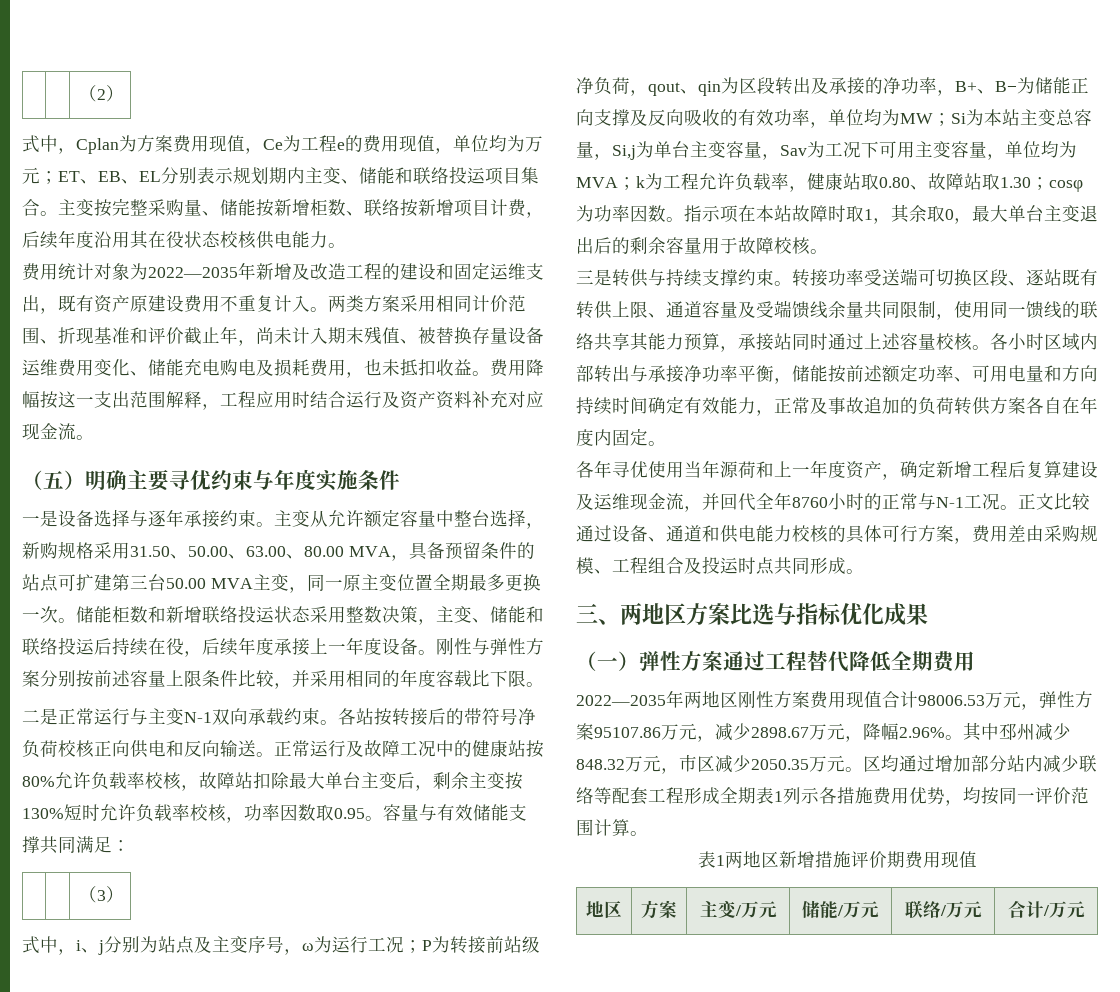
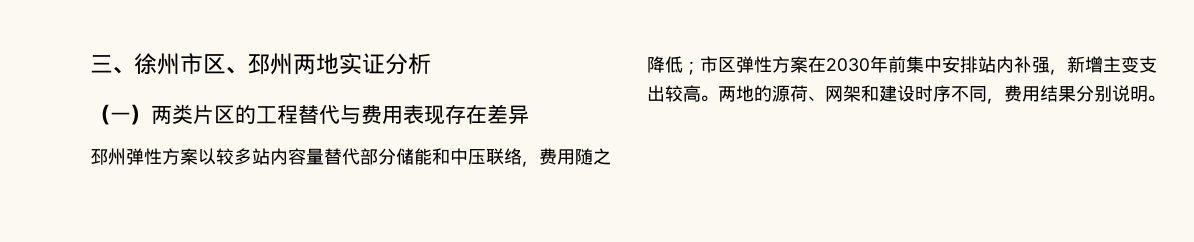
[78,85,124,102] [22,135,543,154] [22,166,539,185] [22,198,544,218] [22,230,346,249] [22,262,544,281] [22,295,526,314] [22,326,544,346] [22,358,544,378] [22,390,544,410] [22,423,94,440] [22,469,400,491] [22,509,544,529] [22,541,535,561] [22,574,541,593] [22,605,544,625] [22,637,544,657] [22,669,544,689] [22,708,536,726] [22,740,544,758] [22,772,523,791] [22,804,527,823] [22,836,130,854] [78,886,124,903] [22,936,540,955] [576,77,1089,96] [576,109,1092,128] [576,141,1077,160] [576,173,1083,192] [576,204,1098,224] [576,237,828,255] [576,268,1098,287] [576,300,1098,320] [576,332,1098,352] [576,364,1098,384] [576,396,1098,416] [576,428,666,446] [576,460,1098,480] [576,492,1090,512] [576,524,1098,544] [576,556,864,575] [576,603,928,626] [576,650,975,672] [576,690,1093,710] [576,722,1071,742] [576,754,1097,774] [576,787,1089,806] [576,819,648,836] [697,851,977,869] [586,901,622,918] [641,900,677,919] [699,900,777,918] [802,900,879,918] [904,901,982,918] [1007,900,1085,918] | | （2） // 式中，Cplan为方案费用现值，Ce为工程e的费用现值，单位均为万元；ET、EB、EL分别表示规划期内主变、储能和联络投运项目集合。主变按完整采购量、储能按新增柜数、联络按新增项目计费，后续年度沿用其在役状态校核供电能力。 // 费用统计对象为2022—2035年新增及改造工程的建设和固定运维支出，既有资产原建设费用不重复计入。两类方案采用相同计价范围、折现基准和评价截止年，尚未计入期末残值、被替换存量设备运维费用变化、储能充电购电及损耗费用，也未抵扣收益。费用降幅按这一支出范围解释，工程应用时结合运行及资产资料补充对应现金流。 // （五）明确主要寻优约束与年度实施条件 // 一是设备选择与逐年承接约束。主变从允许额定容量中整台选择，新购规格采用31.50、50.00、63.00、80.00 MVA，具备预留条件的站点可扩建第三台50.00 MVA主变，同一原主变位置全期最多更换一次。储能柜数和新增联络投运状态采用整数决策，主变、储能和联络投运后持续在役，后续年度承接上一年度设备。刚性与弹性方案分别按前述容量上限条件比较，并采用相同的年度容载比下限。 // 二是正常运行与主变N-1双向承载约束。各站按转接后的带符号净负荷校核正向供电和反向输送。正常运行及故障工况中的健康站按80%允许负载率校核，故障站扣除最大单台主变后，剩余主变按130%短时允许负载率校核，功率因数取0.95。容量与有效储能支撑共同满足： // | | （3） // 式中，i、j分别为站点及主变序号，ω为运行工况；P为转接前站级净负荷，qout、qin为区段转出及承接的净功率，B+、B−为储能正向支撑及反向吸收的有效功率，单位均为MW；Si为本站主变总容量，Si,j为单台主变容量，Sav为工况下可用主变容量，单位均为MVA；k为工程允许负载率，健康站取0.80、故障站取1.30；cosφ为功率因数。指示项在本站故障时取1，其余取0，最大单台主变退出后的剩余容量用于故障校核。 // 三是转供与持续支撑约束。转接功率受送端可切换区段、逐站既有转供上限、通道容量及受端馈线余量共同限制，使用同一馈线的联络共享其能力预算，承接站同时通过上述容量校核。各小时区域内部转出与承接净功率平衡，储能按前述额定功率、可用电量和方向持续时间确定有效能力，正常及事故追加的负荷转供方案各自在年度内固定。 // 各年寻优使用当年源荷和上一年度资产，确定新增工程后复算建设及运维现金流，并回代全年8760小时的正常与N-1工况。正文比较通过设备、通道和供电能力校核的具体可行方案，费用差由采购规模、工程组合及投运时点共同形成。 // 三、两地区方案比选与指标优化成果 // （一）弹性方案通过工程替代降低全期费用 // 2022—2035年两地区刚性方案费用现值合计98006.53万元，弹性方案95107.86万元，减少2898.67万元，降幅2.96%。其中邳州减少848.32万元，市区减少2050.35万元。区均通过增加部分站内减少联络等配套工程形成全期表1列示各措施费用优势，均按同一评价范围计算。 // 表1两地区新增措施评价期费用现值 // 地区 | 方案 | 主变/万元 | 储能/万元 | 联络/万元 | 合计/万元 -> [90,53,431,75] [90,104,529,125] [90,148,611,167] [647,56,1157,75] [647,85,1165,104] 三、徐州市区、邳州两地实证分析 // （一）两类片区的工程替代与费用表现存在差异 // 邳州弹性方案以较多站内容量替代部分储能和中压联络，费用随之降低；市区弹性方案在2030年前集中安排站内补强，新增主变支出较高。两地的源荷、网架和建设时序不同，费用结果分别说明。

